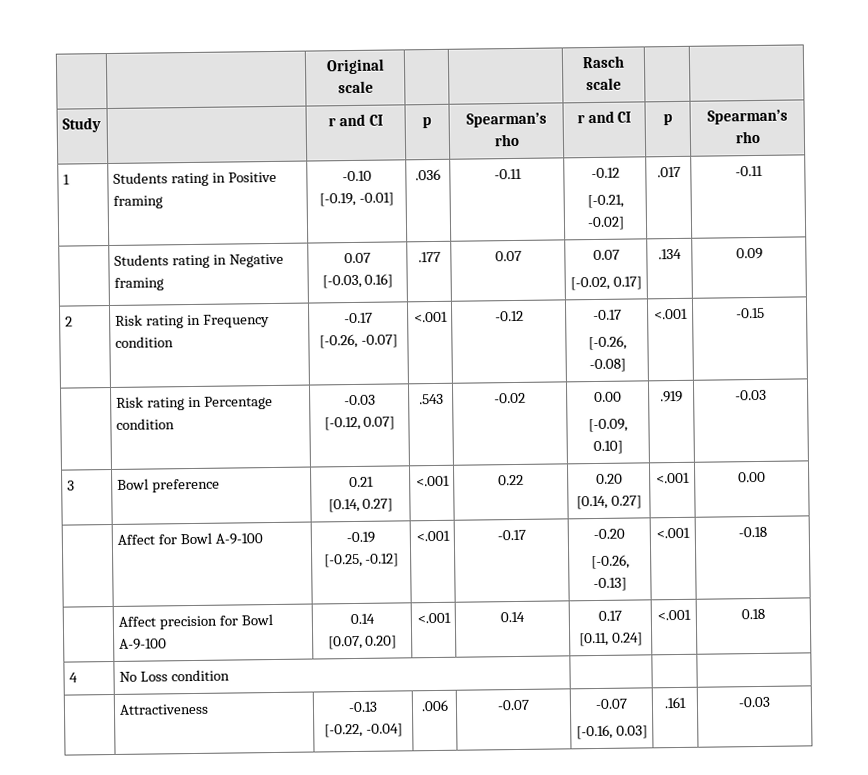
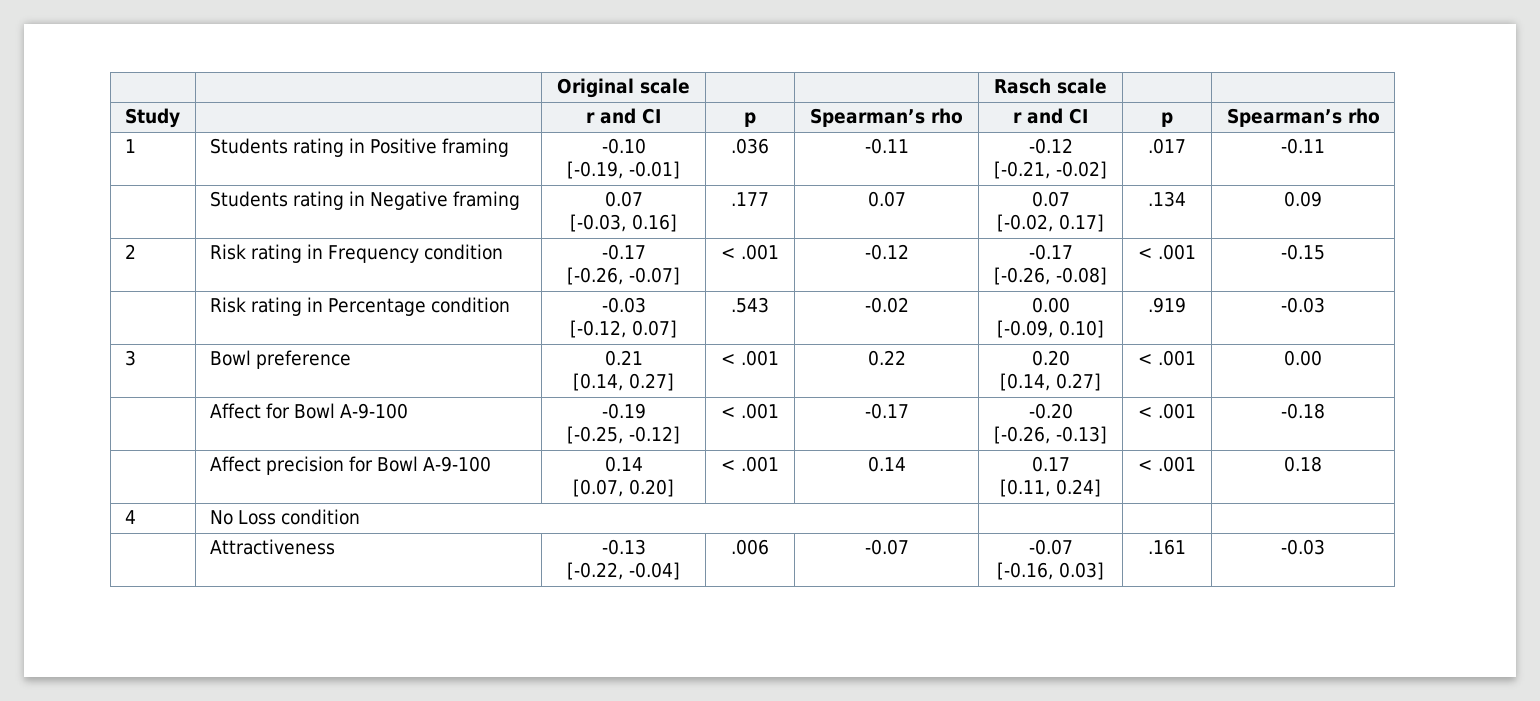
[413,311,448,323] <.001 -> [721,244,779,260] < .001
[654,308,688,320] <.001 -> [1138,244,1196,260] < .001
[415,475,450,487] <.001 -> [721,350,779,366] < .001
[656,472,690,484] <.001 -> [1138,350,1196,366] < .001
[415,530,450,542] <.001 -> [721,403,779,419] < .001
[656,527,690,539] <.001 -> [1138,403,1196,419] < .001
[416,612,451,624] <.001 -> [721,456,779,472] < .001
[657,609,691,621] <.001 -> [1138,456,1196,472] < .001

